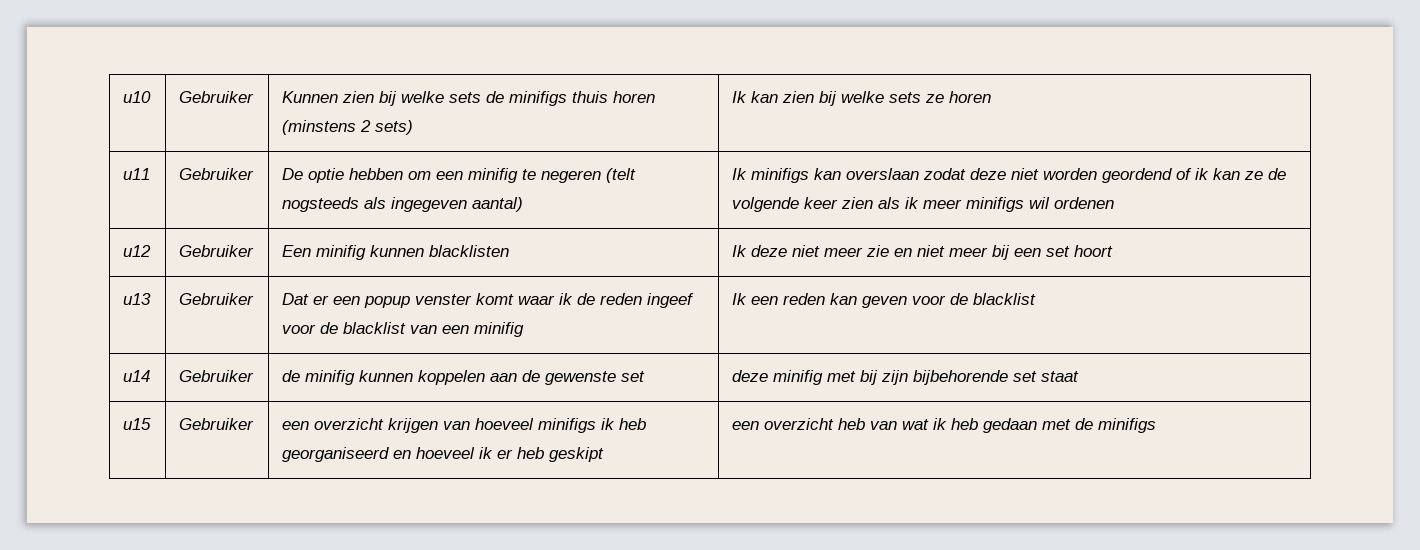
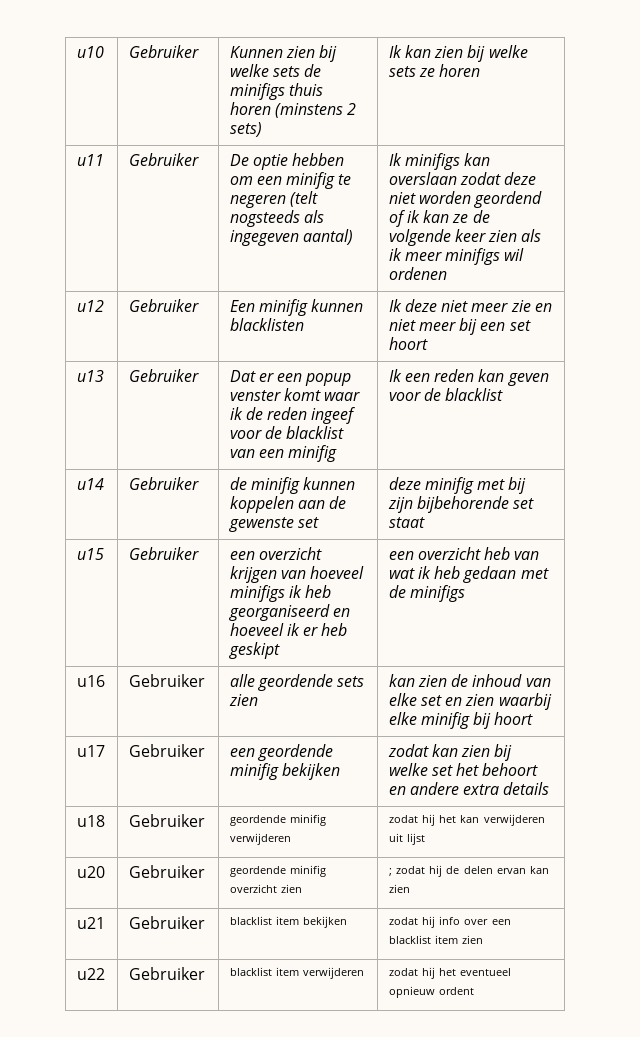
(1157, 425) none -> [76,675,105,687] [128,674,205,687] [229,674,365,691] [228,694,258,706] [388,674,551,687] [388,693,552,710] [388,712,534,729] [76,745,105,757] [128,744,205,757] [229,744,334,761] [229,763,341,780] [387,744,513,761] [388,763,539,776] [388,782,550,795] [76,815,105,827] [128,814,205,827] [229,814,327,826] [229,833,291,845] [388,814,545,826] [388,833,426,845] [76,866,105,878] [128,865,205,878] [229,865,327,877] [229,884,303,893] [388,865,549,877] [388,884,410,893] [76,917,105,929] [128,916,205,929] [229,916,348,928] [388,916,511,928] [388,935,484,944] [76,968,105,980] [128,967,205,980] [229,967,365,979] [388,967,512,979] [388,986,475,998] // u16 | Gebruiker | alle geordende sets zien | kan zien de inhoud van elke set en zien waarbij elke minifig bij hoort // u17 | Gebruiker | een geordende minifig bekijken | zodat kan zien bij welke set het behoort en andere extra details // u18 | Gebruiker | geordende minifig verwijderen | zodat hij het kan verwijderen uit lijst // u20 | Gebruiker | geordende minifig overzicht zien | ; zodat hij de delen ervan kan zien // u21 | Gebruiker | blacklist item bekijken | zodat hij info over een blacklist item zien // u22 | Gebruiker | blacklist item verwijderen | zodat hij het eventueel opnieuw ordent

